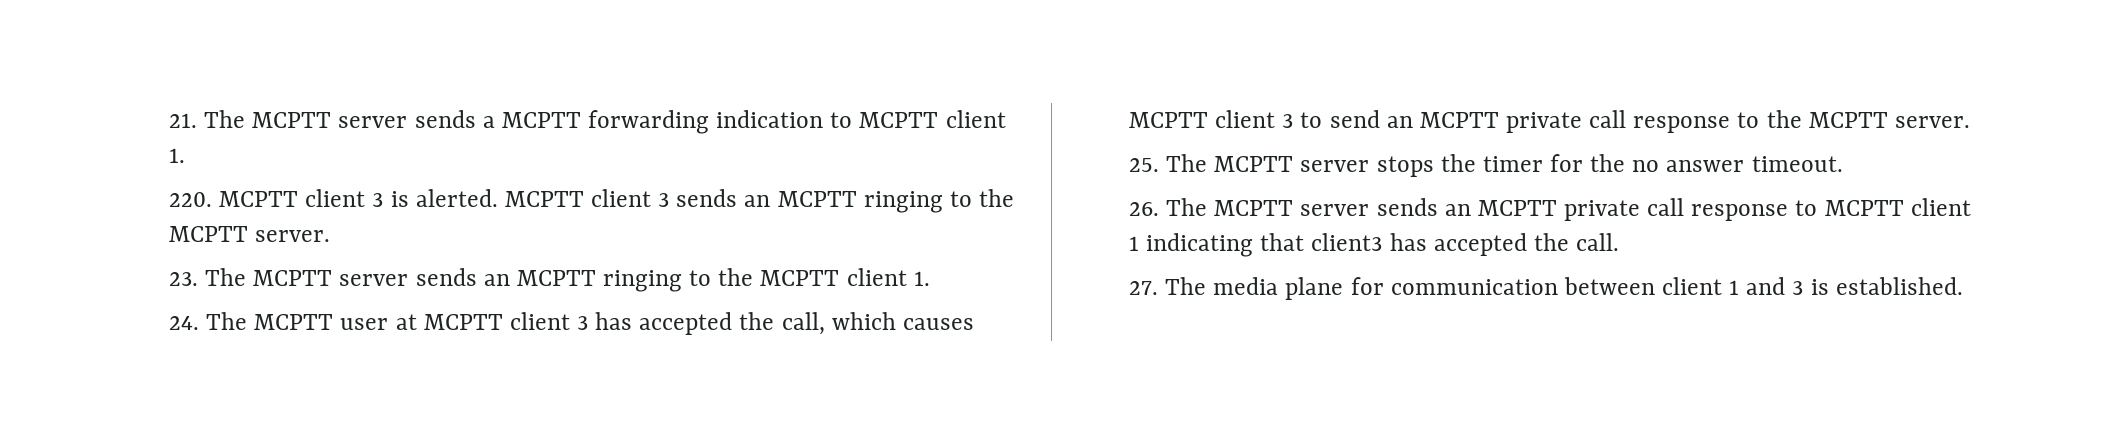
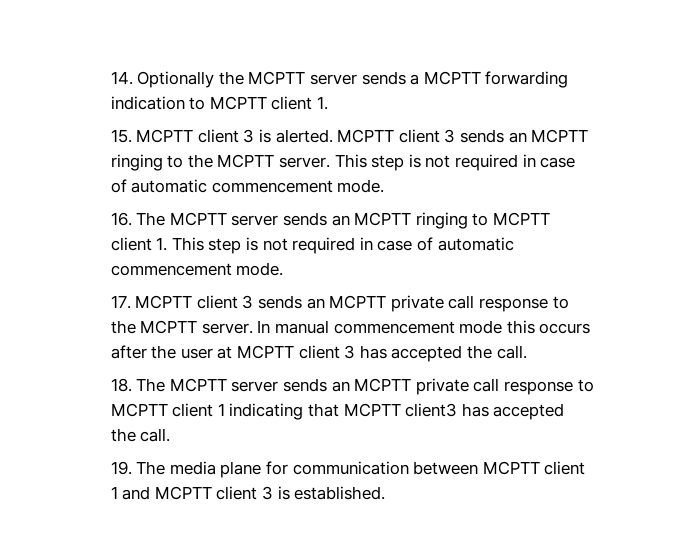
[168,110,246,128] 21. The -> [110,71,244,88] 14. Optionally the
[168,192,212,207] 220. -> [110,129,132,143] 15.
[168,272,198,286] // 23. -> [334,154,576,171] [110,179,385,193] [110,212,132,226] This step is not required in case of automatic commencement mode. // 16.
[718,268,930,286] [168,312,974,335] [1128,110,1380,128] the MCPTT client 1. // 24. The MCPTT user at MCPTT client 3 has accepted the call, which causes MCPTT client 3 to send -> [493,212,551,226] [110,237,514,254] [110,262,284,276] [110,295,303,309] MCPTT client 1. This step is not required in case of automatic commencement mode. // 17. MCPTT client 3 sends
[1128,154,1843,177] [1128,202,1159,216] // 25. The MCPTT server stops the timer for the no answer timeout. // 26. -> [257,320,591,334] [110,345,527,362] [110,378,132,392] In manual commencement mode this occurs after the user at MCPTT client 3 has accepted the call. // 18.
(1305, 242) none -> [343,403,401,417] MCPTT
[1128,281,1158,295] 27. -> [110,461,132,475] 19.
(1655, 286) none -> [482,461,540,475] MCPTT
(1786, 286) none -> [154,486,258,500] MCPTT client

